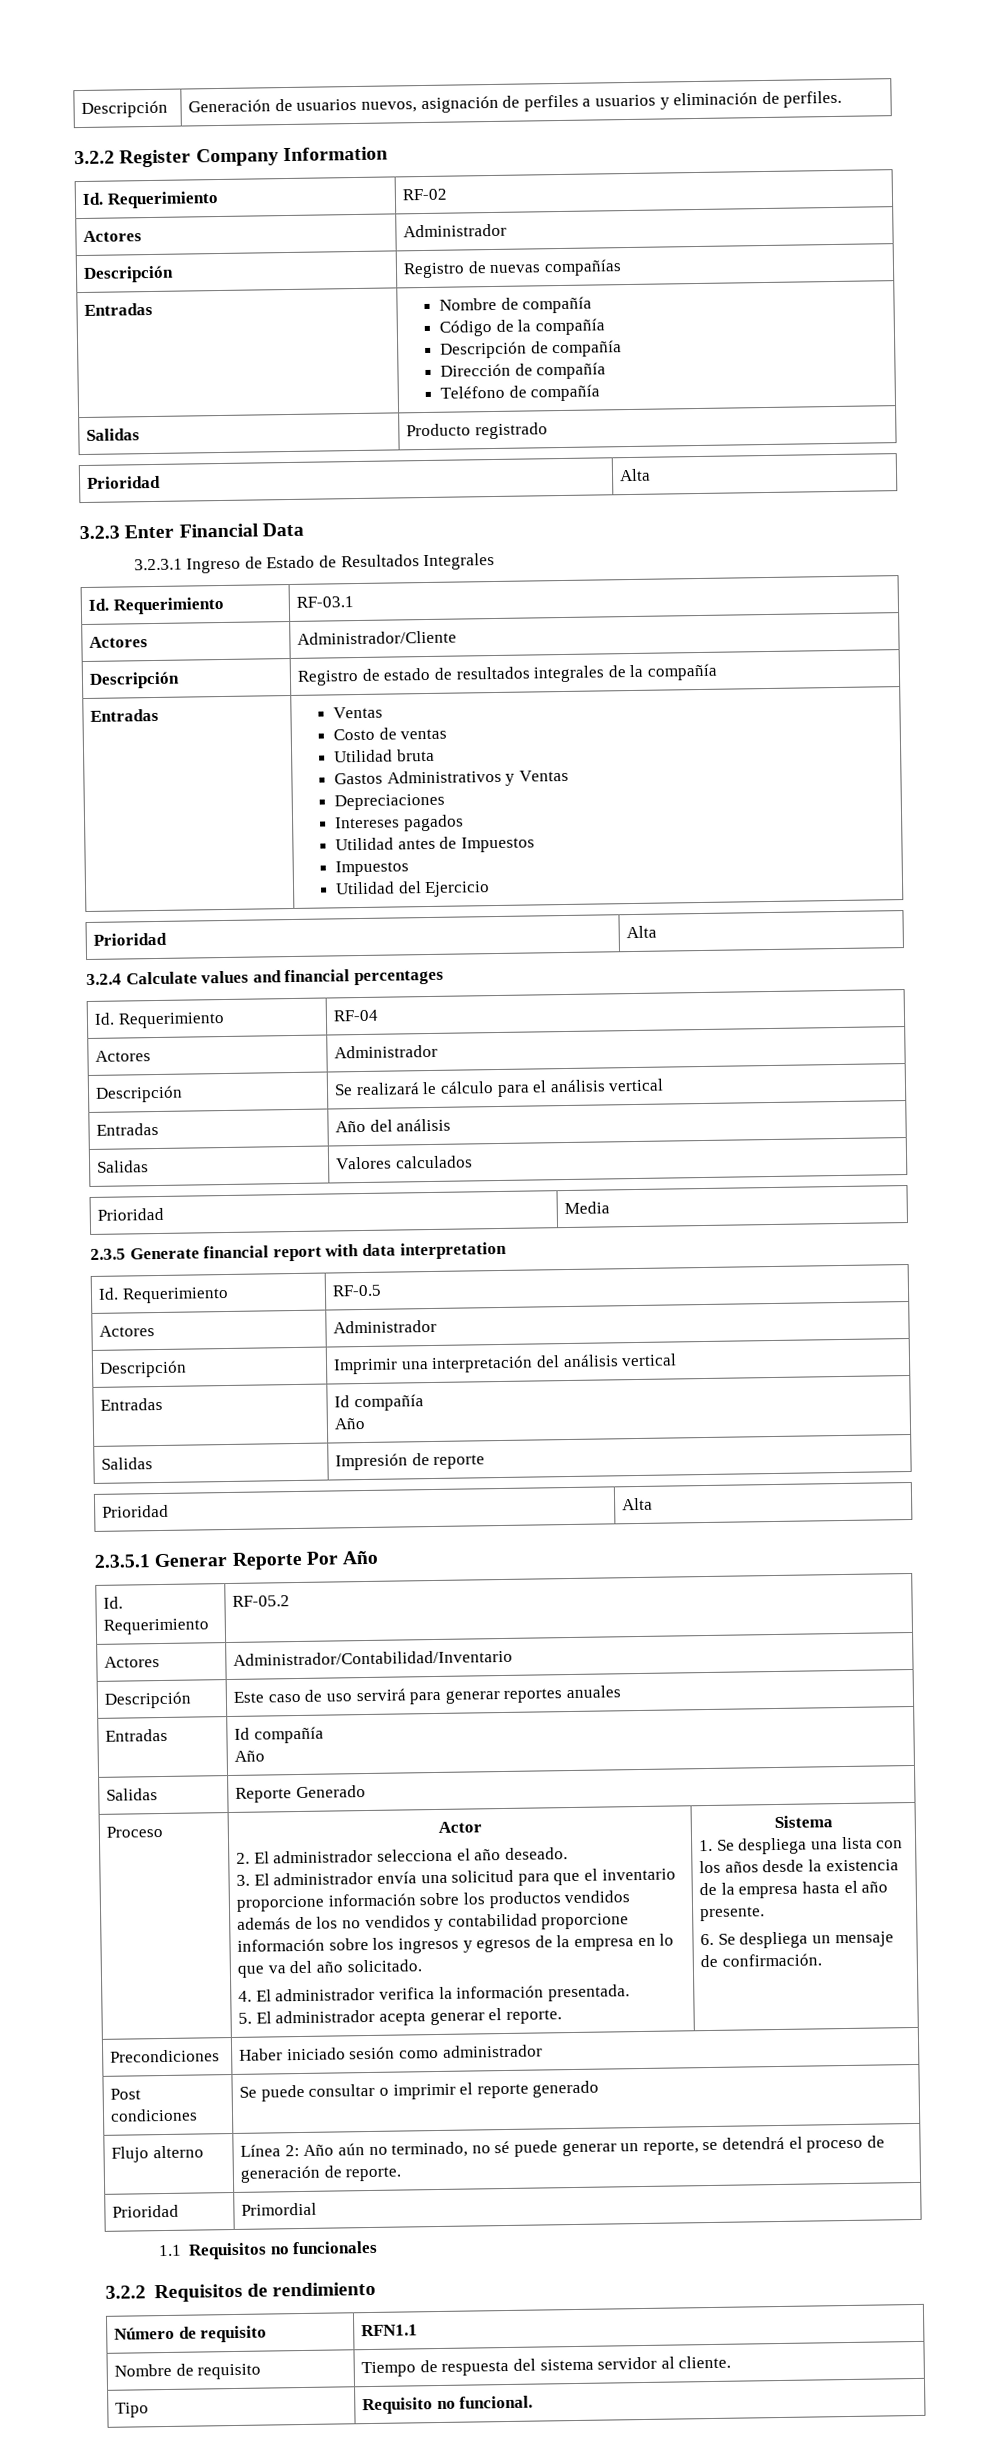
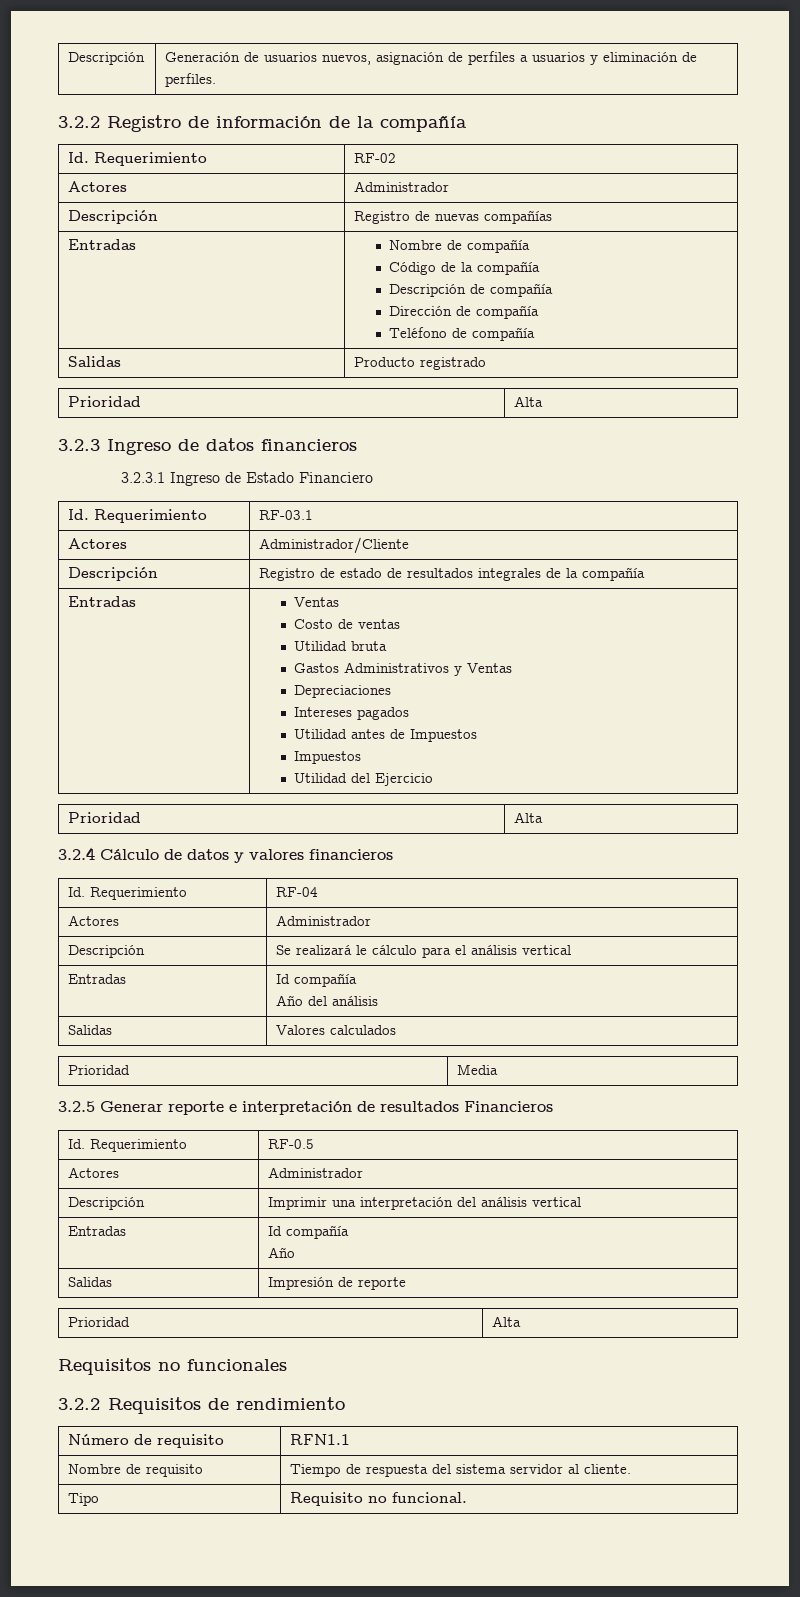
[119,146,388,168] Register Company Information -> [107,115,467,132] Registro de información de la compañía
[124,522,304,539] Enter Financial Data -> [107,438,357,455] Ingreso de datos financieros
[318,552,496,571] de Resultados Integrales -> [298,472,373,483] Financiero
[125,969,444,986] Calculate values and financial percentages -> [100,849,393,863] Cálculo de datos y valores financieros
(160, 1129) none -> [276,973,358,987] Id compañía //
[90,1241,507,1262] 2.3.5 Generate financial report with data interpretation -> [58,1101,553,1115] 3.2.5 Generar reporte e interpretación de resultados Financieros
[94,1550,379,1570] [103,1596,124,1609] [103,1618,210,1635] [232,1595,291,1607] [104,1656,161,1668] [233,1649,514,1666] [104,1691,193,1709] [233,1685,622,1705] [105,1728,169,1742] [234,1726,324,1744] [234,1750,266,1762] [106,1788,159,1801] [235,1785,366,1803] [106,1825,164,1838] [437,1821,482,1833] [236,1847,568,1864] [236,1868,676,1886] [236,1890,631,1912] [237,1913,630,1932] [237,1933,675,1954] [237,1959,422,1978] [238,1984,630,2002] [238,2008,562,2026] [773,1815,833,1829] [699,1836,904,1855] [699,1859,899,1874] [699,1880,889,1899] [700,1906,766,1922] [700,1931,894,1949] [700,1953,822,1968] [110,2049,221,2063] [239,2044,543,2061] [110,2088,142,2100] [110,2108,199,2122] [239,2080,600,2102] [111,2145,204,2163] [240,2135,885,2158] [240,2165,402,2183] [112,2204,180,2218] [241,2202,318,2216] [157,2244,182,2257] 2.3.5.1 Generar Reporte Por Año // Id. Requerimiento | RF-05.2 // Actores | Administrador/Contabilidad/Inventario // Descripción | Este caso de uso servirá para generar reportes anuales // Entradas | Id compañía // Año // Salidas | Reporte Generado // Proceso | Actor // 2. El administrador selecciona el año deseado. // 3. El administrador envía una solicitud para que el inventario proporcione información sobre los productos vendidos además de los no vendidos y contabilidad proporcione información sobre los ingresos y egresos de la empresa en lo que va del año solicitado. // 4. El administrador verifica la información presentada. // 5. El administrador acepta generar el reporte. | Sistema // 1. Se despliega una lista con los años desde la existencia de la empresa hasta el año presente. // 6. Se despliega un mensaje de confirmación. // Precondiciones | Haber iniciado sesión como administrador // Post condiciones | Se puede consultar o imprimir el reporte generado // Flujo alterno | Línea 2: Año aún no terminado, no sé puede generar un reporte, se detendrá el proceso de generación de reporte. // Prioridad | Primordial // 1.1 -> (522, 1321) none

